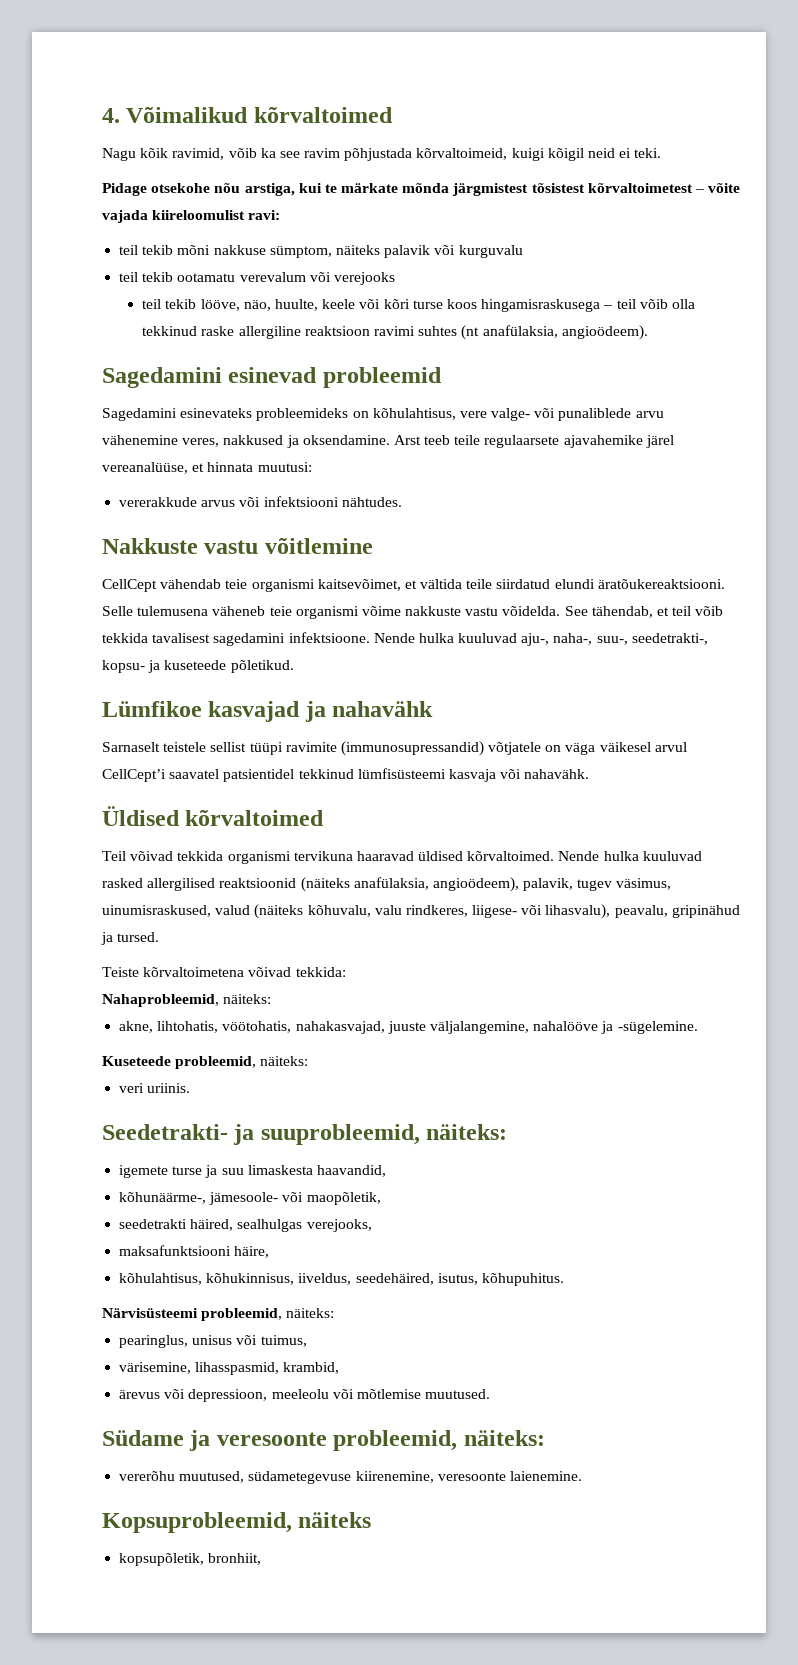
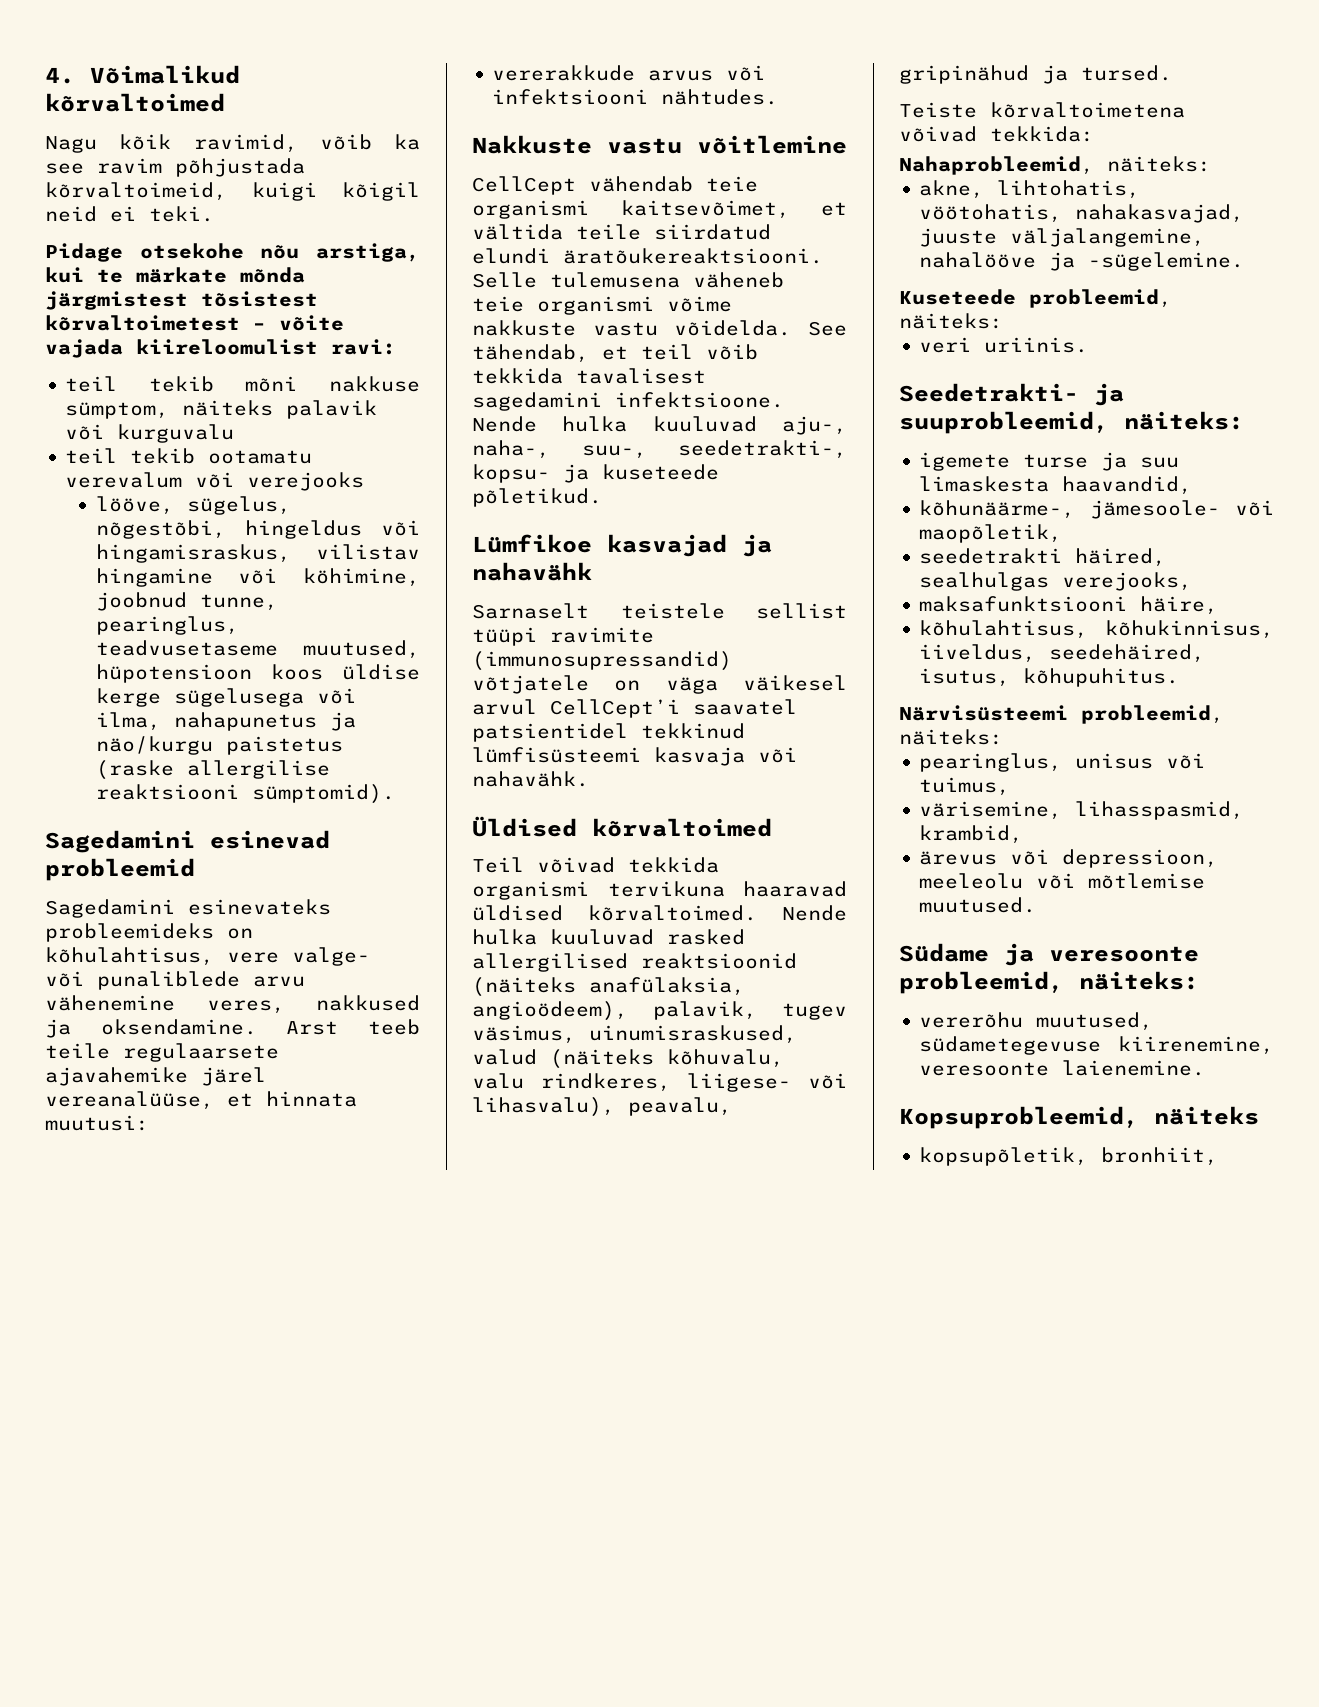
[142,299,695,312] [142,325,648,340] teil tekib lööve, näo, huulte, keele või kõri turse koos hingamisraskusega – teil võib olla tekkinud raske allergiline reaktsioon ravimi suhtes (nt anafülaksia, angioödeem). -> [95,496,291,515] [95,520,420,539] [95,544,420,563] [95,568,420,587] [95,592,278,611] [95,616,239,635] [95,640,420,659] [95,664,420,683] [95,688,356,707] [95,712,356,731] [95,736,343,755] [95,760,330,780] [95,784,395,804] lööve, sügelus, nõgestõbi, hingeldus või hingamisraskus, vilistav hingamine või köhimine, joobnud tunne, pearinglus, teadvusetaseme muutused, hüpotensioon koos üldise kerge sügelusega või ilma, nahapunetus ja näo/kurgu paistetus (raske allergilise reaktsiooni sümptomid).

